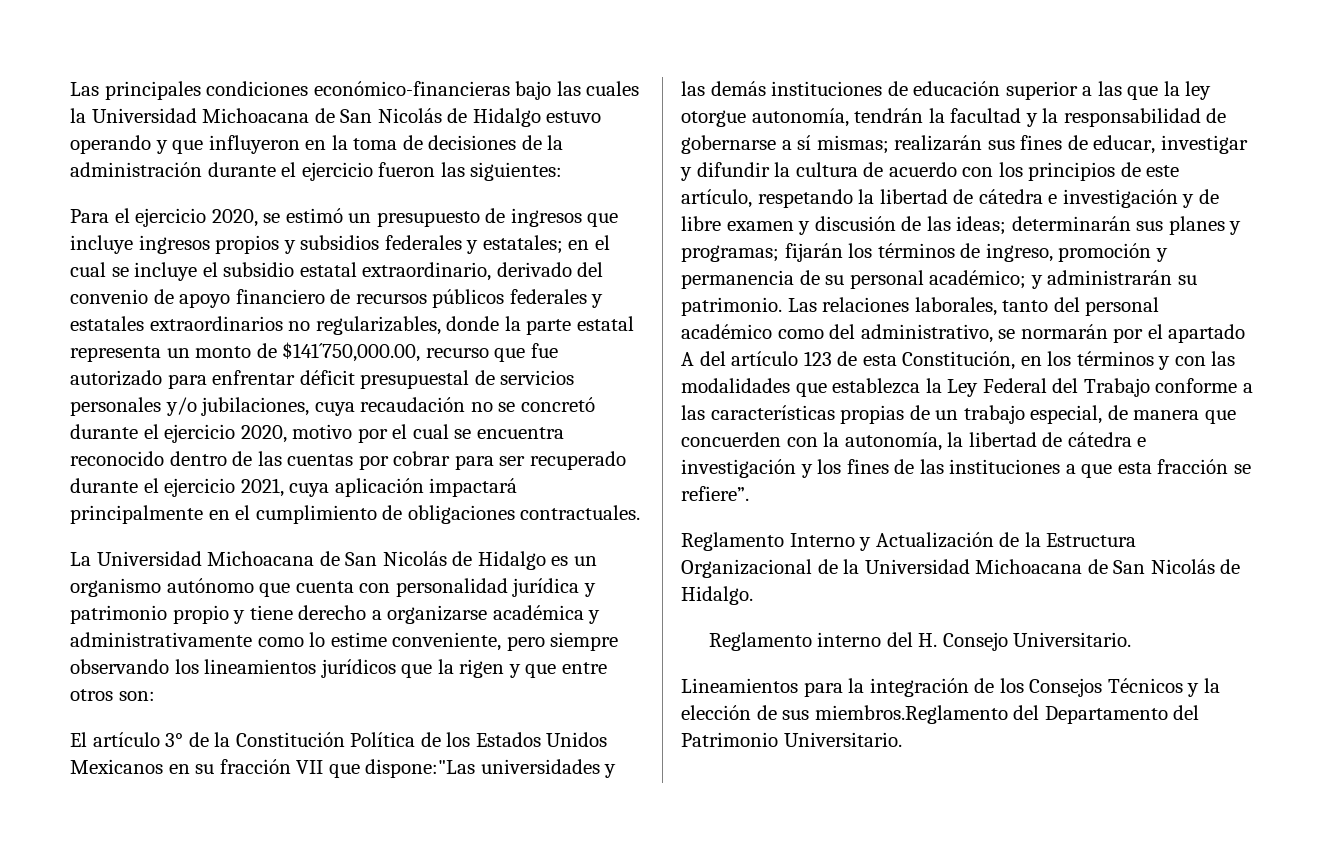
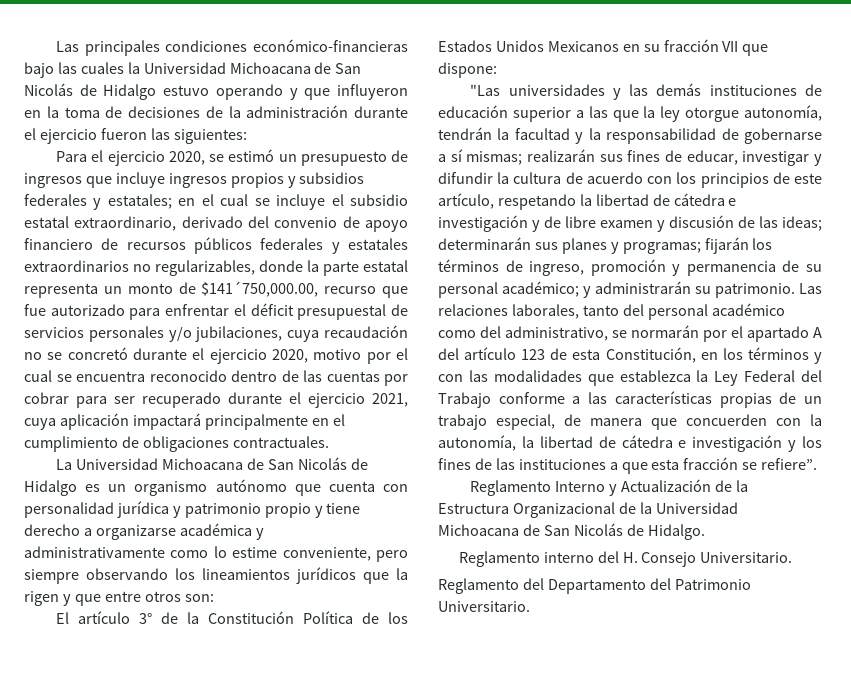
(296, 377) none -> [233,304,246,316] el
[365,759,476,778] dispone:"Las -> [438,62,497,78] [470,84,501,96] dispone: // "Las
[681,678,1220,697] [681,705,1008,724] Lineamientos para la integración de los Consejos Técnicos y la elección de sus miembros.Reglamento -> [438,578,519,594] Reglamento

